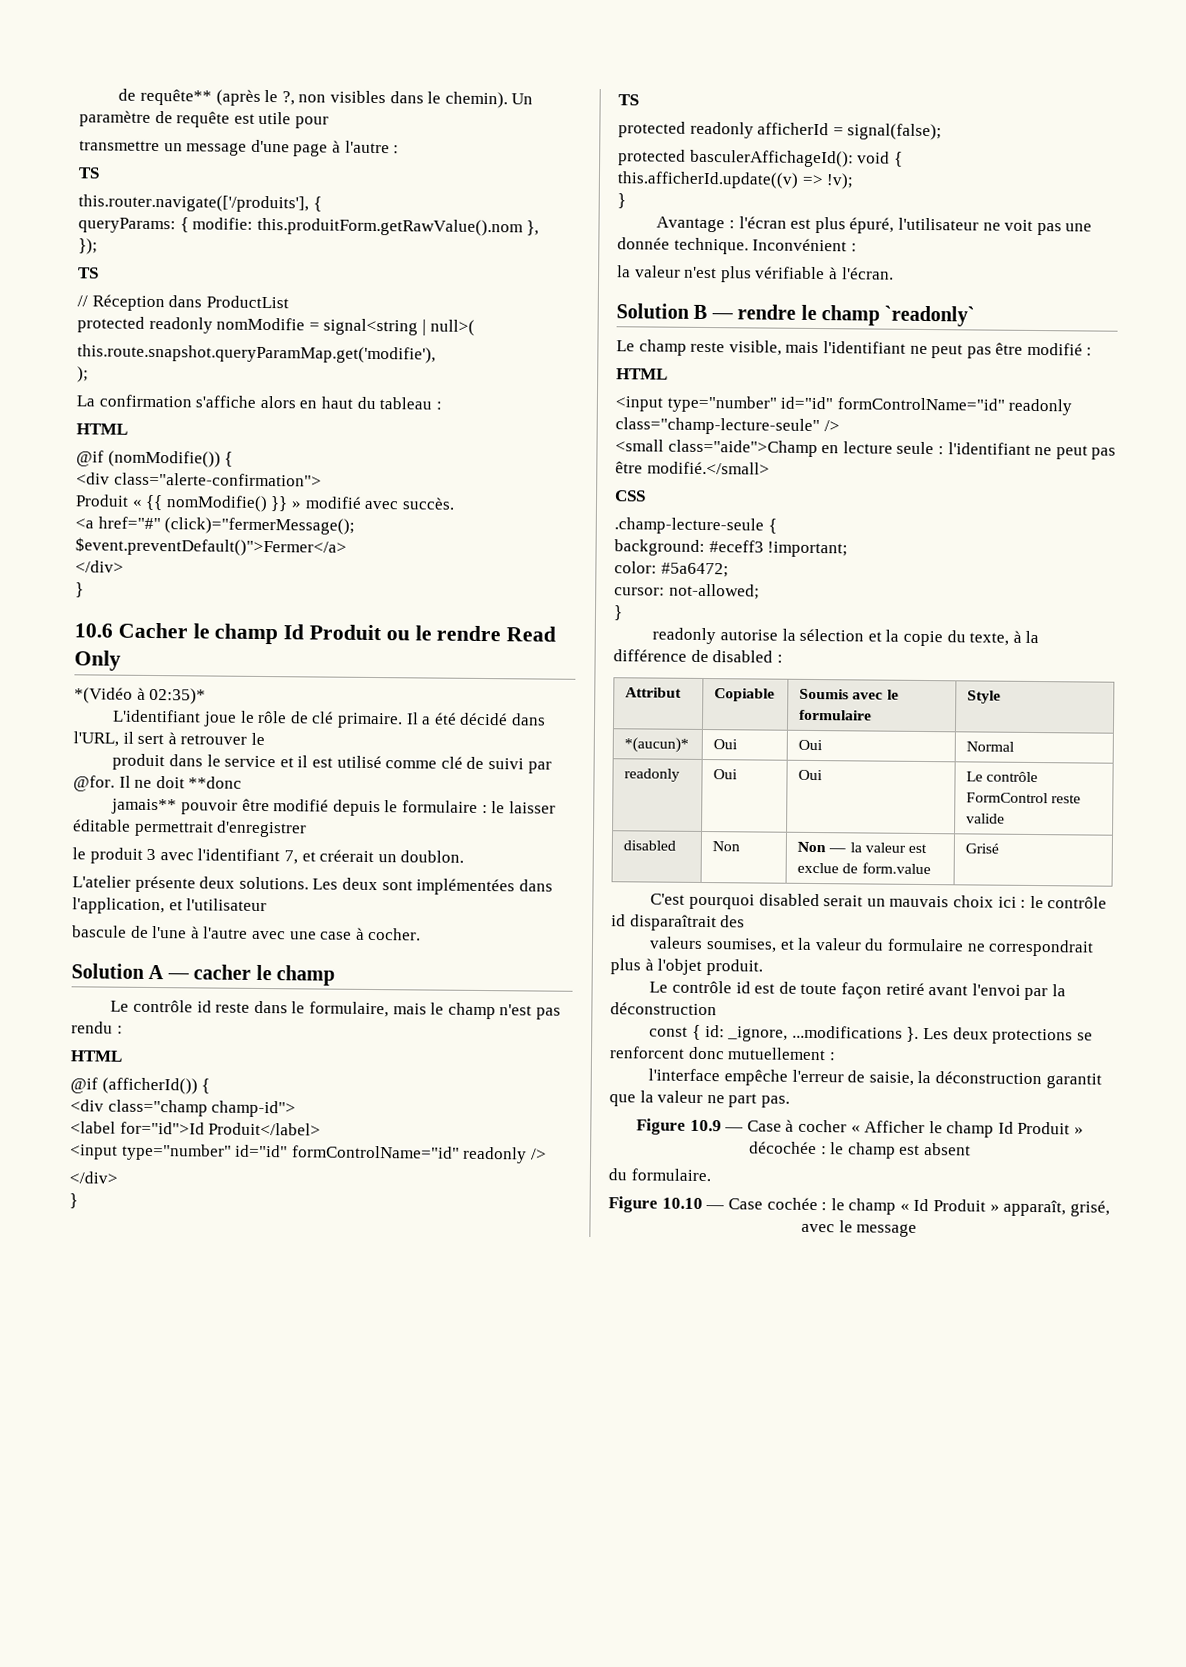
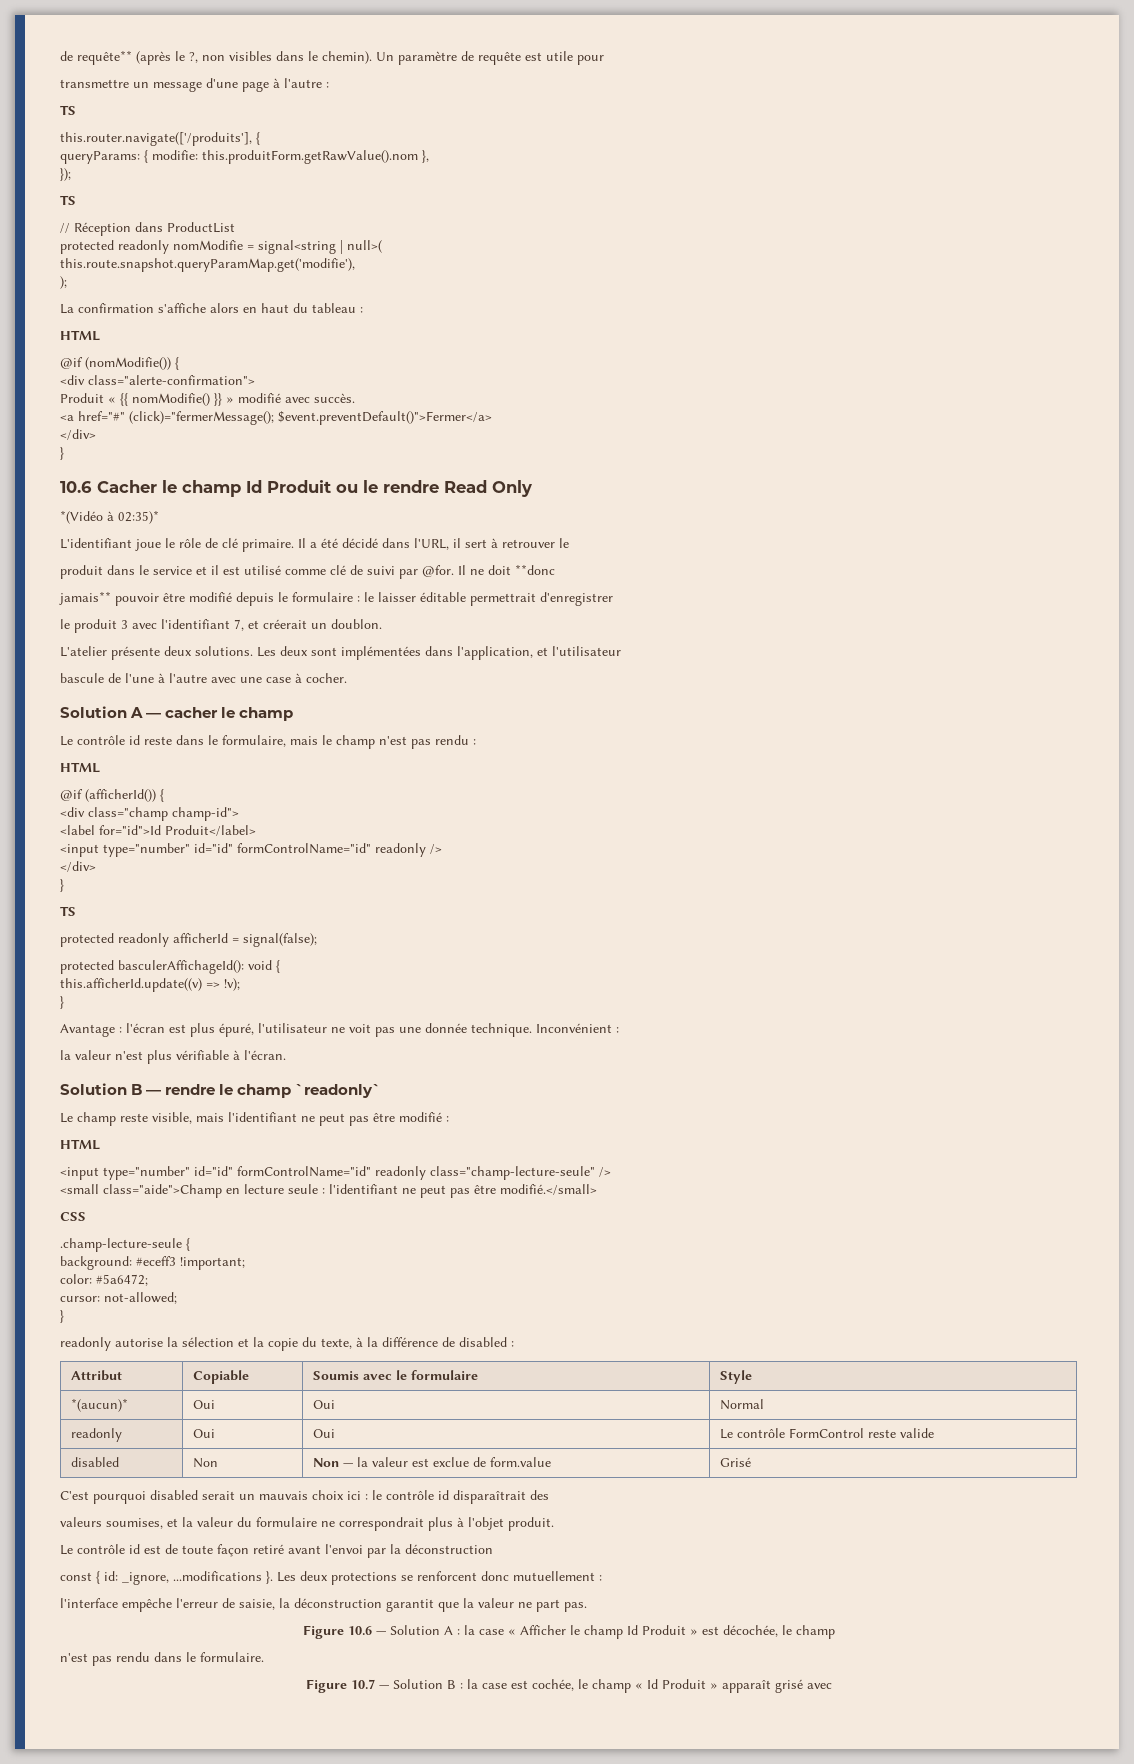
[689,1119,847,1133] 10.9 — Case à cocher -> [347,1625,504,1635] 10.6 — Solution A : la case
[749,1141,971,1159] [608,1168,711,1182] [608,1196,828,1213] décochée : le champ est absent // du formulaire. // Figure 10.10 — Case cochée : -> [701,1625,835,1639] [60,1652,264,1666] [305,1679,574,1693] est décochée, le champ // n'est pas rendu dans le formulaire. // Figure 10.7 — Solution B : la case est cochée,
[1003,1199,1110,1217] [800,1220,918,1237] apparaît, grisé, avec le message -> [721,1679,832,1693] apparaît grisé avec

